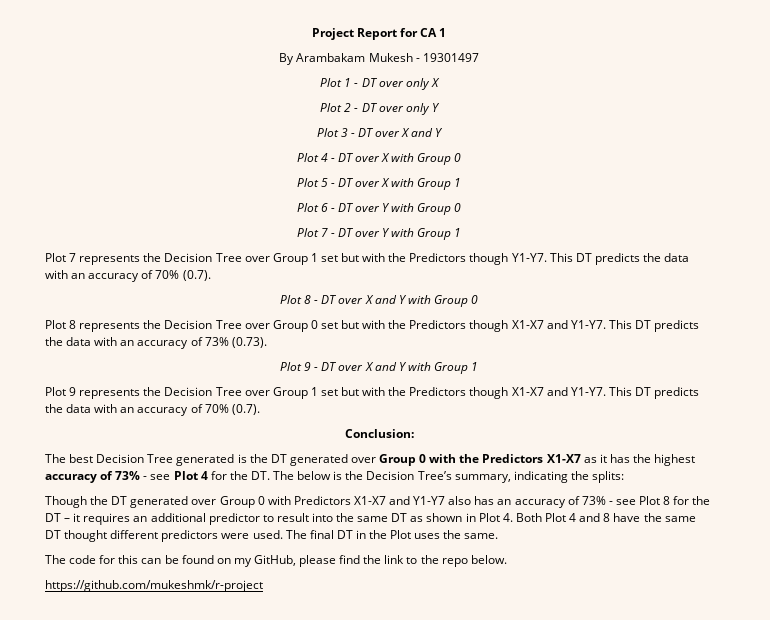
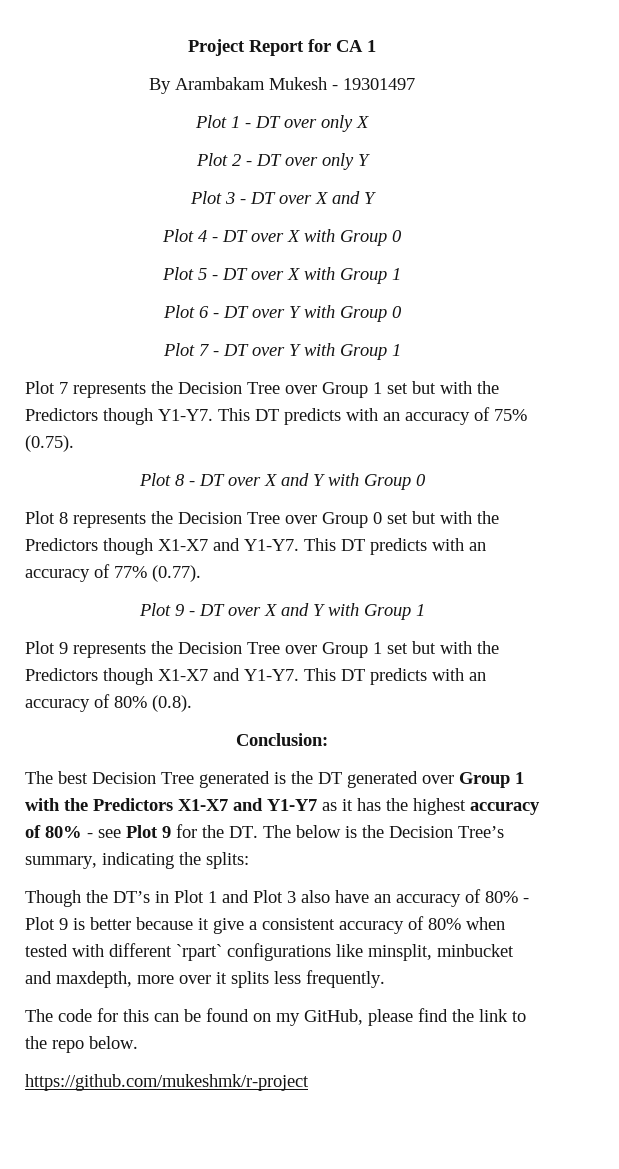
[642,253,690,262] [45,270,211,282] the data with an accuracy of 70% (0.7). -> [346,407,527,425] [25,435,74,452] with an accuracy of 75% (0.75).
[45,337,267,349] the data with an accuracy of 73% (0.73). -> [432,538,486,551] [25,564,201,582] with an accuracy of 77% (0.77).
[45,404,260,416] the data with an accuracy of 70% (0.7). -> [432,668,486,681] [25,694,192,712] with an accuracy of 80% (0.8).
[419,454,427,463] 0 -> [515,772,524,784] 1
(581, 458) none -> [233,798,317,811] and Y1-Y7
[115,471,208,480] 73% - see Plot 4 -> [45,825,171,838] 80% - see Plot 9
[111,496,711,508] [45,513,696,525] [45,530,499,542] DT generated over Group 0 with Predictors X1-X7 and Y1-Y7 also has an accuracy of 73% - see Plot 8 for the DT – it requires an additional predictor to result into the same DT as shown in Plot 4. Both Plot 4 and 8 have the same DT thought different predictors were used. The final DT in the Plot uses the same. -> [113,889,529,907] [25,916,505,934] [25,943,514,961] [25,970,385,988] DT’s in Plot 1 and Plot 3 also have an accuracy of 80% - Plot 9 is better because it give a consistent accuracy of 80% when tested with different `rpart` configurations like minsplit, minbucket and maxdepth, more over it splits less frequently.

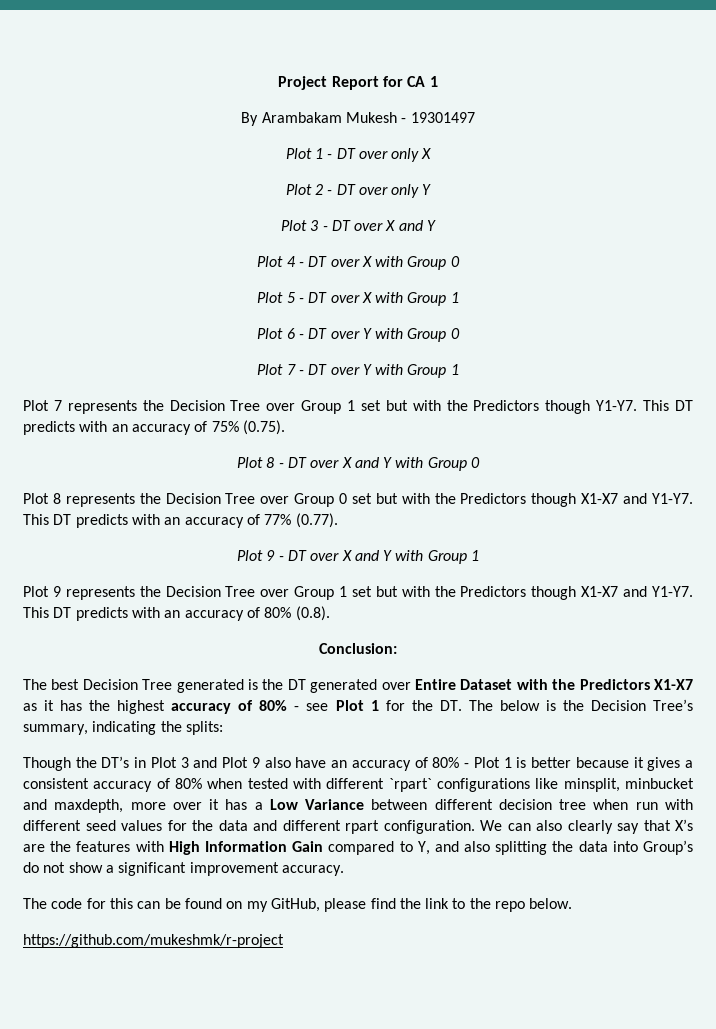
[459,772,524,788] Group 1 -> [414,679,513,690] Entire Dataset
[233,798,317,811] and Y1-Y7 -> (693, 684) none
[162,826,171,838] 9 -> [370,700,379,711] 1
[208,891,217,903] 1 -> [180,757,189,768] 3
[287,891,296,903] 3 -> [251,757,260,768] 9
[59,918,68,930] 9 -> [503,757,512,768] 1
[213,918,244,934] give -> [647,757,681,771] gives
[231,970,385,988] splits less frequently. -> [225,799,693,810] [23,819,693,834] [23,840,693,855] [23,862,344,876] has a Low Variance between different decision tree when run with different seed values for the data and different rpart configuration. We can also clearly say that X’s are the features with High Information Gain compared to Y, and also splitting the data into Group’s do not show a significant improvement accuracy.

